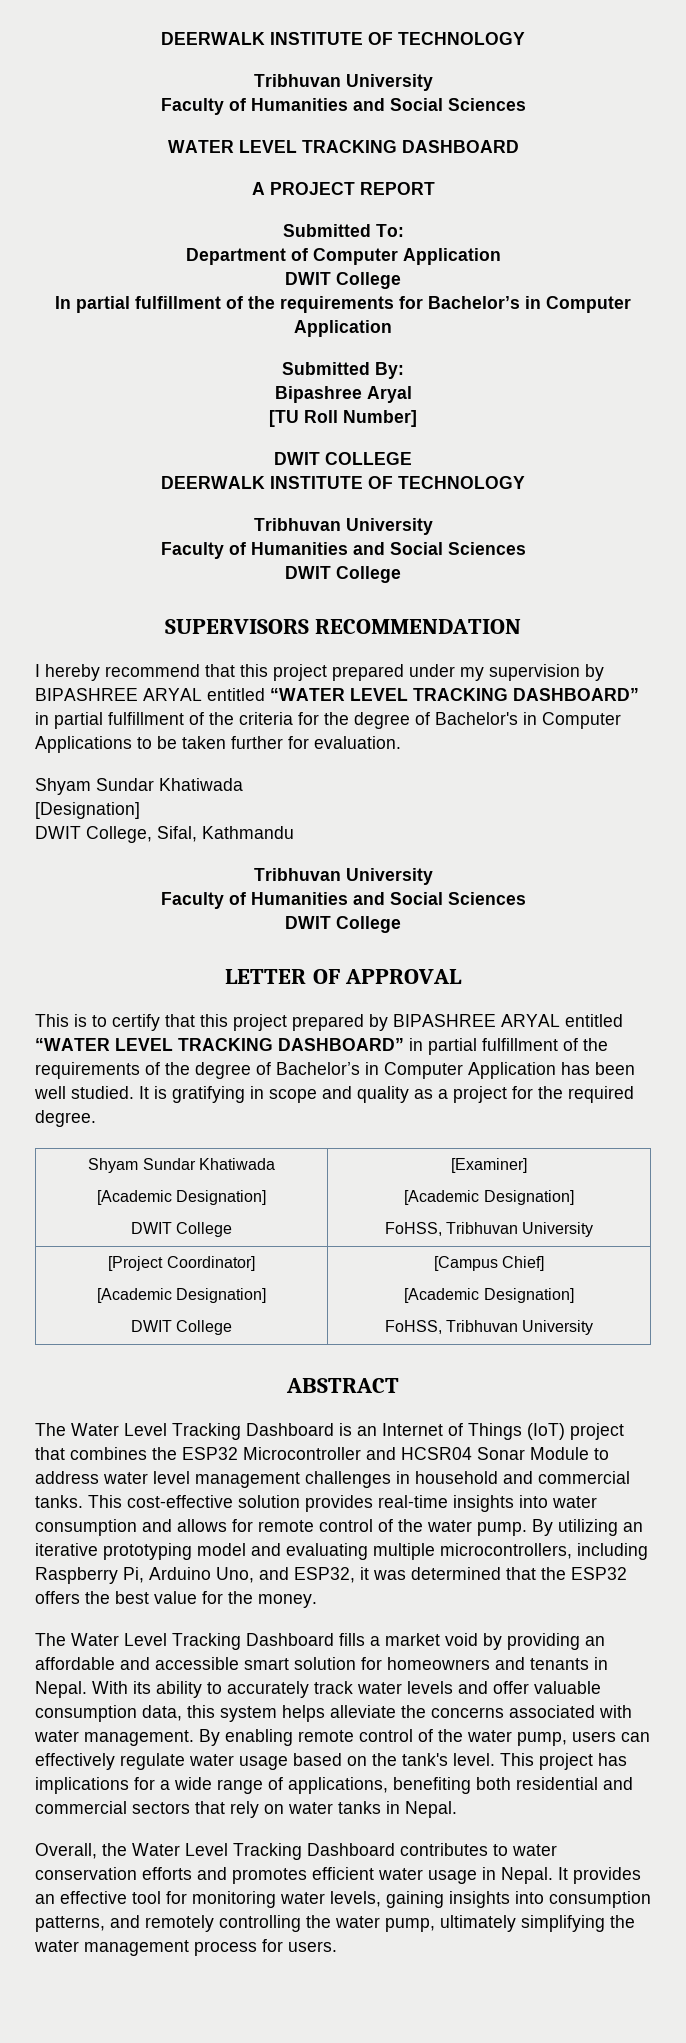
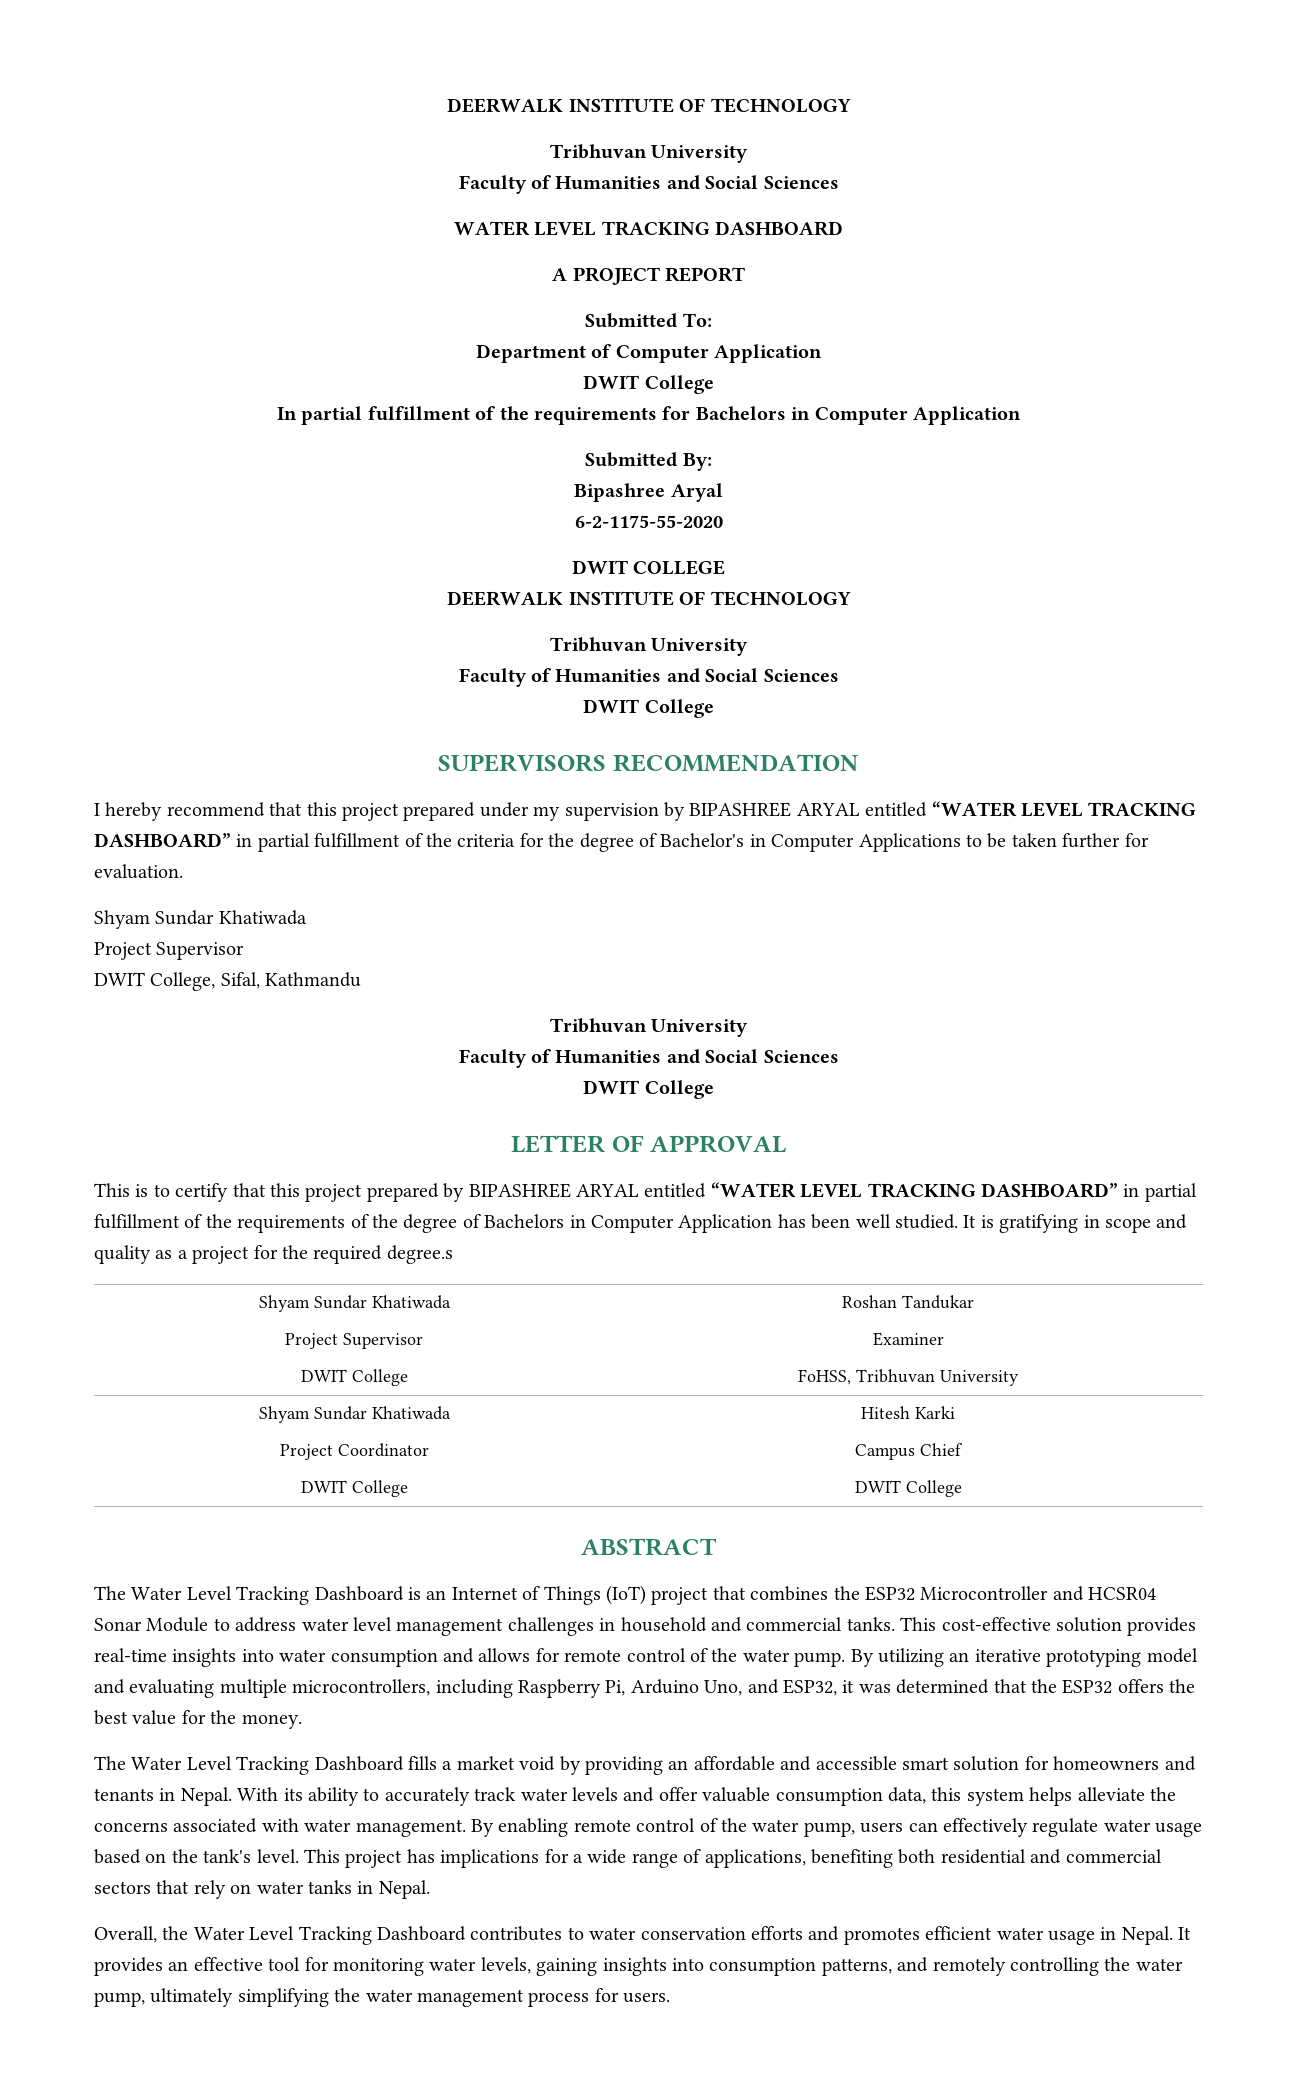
[428,296,520,309] Bachelor’s -> [695,406,786,420] Bachelors
[269,410,417,427] [TU Roll Number] -> [574,515,723,528] 6-2-1175-55-2020
[35,802,140,819] [Designation] -> [94,942,245,960] Project Supervisor
[276,1062,360,1075] Bachelor’s -> [484,1214,565,1228] Bachelors
[35,1110,96,1127] [88,1158,275,1173] [96,1190,267,1205] [130,1222,233,1237] [451,1158,527,1173] [404,1190,574,1205] [384,1222,594,1237] [108,1256,255,1271] [96,1288,267,1303] [130,1320,233,1335] [433,1256,545,1271] [404,1288,574,1303] [384,1320,594,1335] degree. // Shyam Sundar Khatiwada // [Academic Designation] // DWIT College | [Examiner] // [Academic Designation] // FoHSS, Tribhuvan University // [Project Coordinator] // [Academic Designation] // DWIT College | [Campus Chief] // [Academic Designation] // FoHSS, Tribhuvan University -> [386,1245,453,1264] [258,1295,451,1312] [285,1333,423,1349] [300,1369,408,1386] [842,1295,974,1309] [872,1332,944,1346] [798,1369,1019,1386] [258,1406,451,1423] [279,1443,429,1460] [300,1480,408,1497] [861,1406,955,1419] [855,1443,963,1460] [854,1480,962,1497] degree.s // Shyam Sundar Khatiwada // Project Supervisor // DWIT College | Roshan Tandukar // Examiner // FoHSS, Tribhuvan University // Shyam Sundar Khatiwada // Project Coordinator // DWIT College | Hitesh Karki // Campus Chief // DWIT College

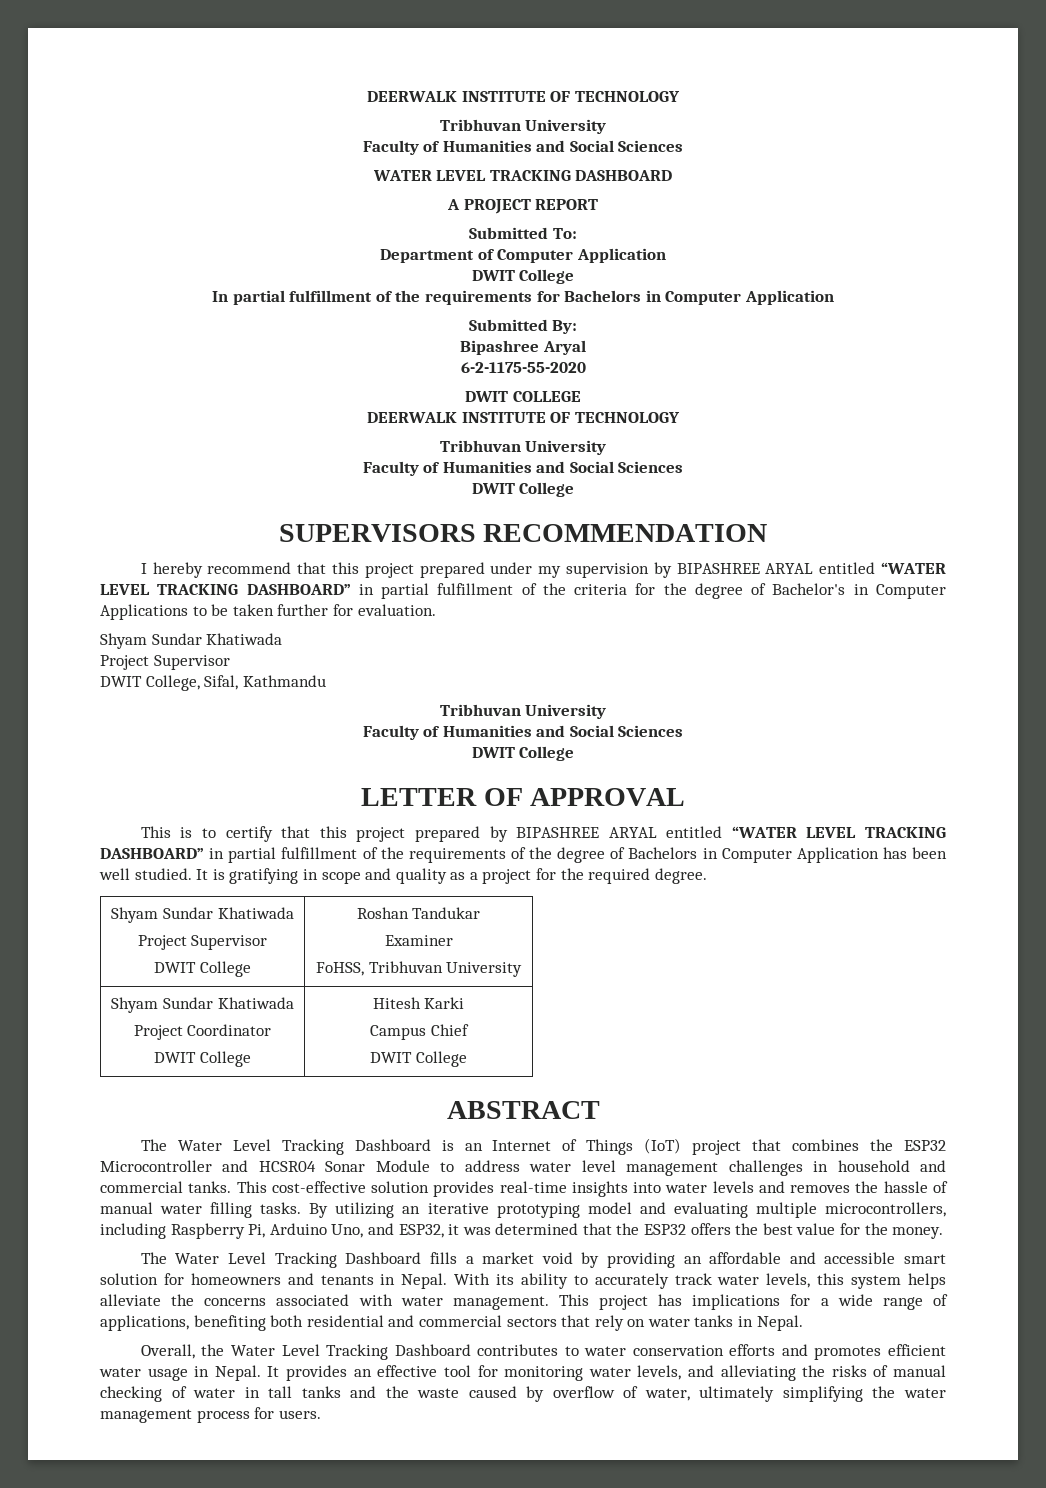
[386,1245,453,1264] degree.s -> [654,868,707,884] degree.
[330,1648,846,1667] consumption and allows for remote control of the water pump. -> [712,1181,948,1193] [100,1202,302,1218] levels and removes the hassle of manual water filling tasks.
[571,1787,926,1806] levels and offer valuable consumption data, -> [766,1273,811,1288] levels,
[471,1818,1203,1837] [94,1849,299,1864] By enabling remote control of the water pump, users can effectively regulate water usage based on the tank's level. -> (549, 1303) none
[536,1957,1183,1976] [94,1992,145,2007] gaining insights into consumption patterns, and remotely controlling the water pump, -> [687,1365,946,1381] [100,1386,690,1402] and alleviating the risks of manual checking of water in tall tanks and the waste caused by overflow of water,

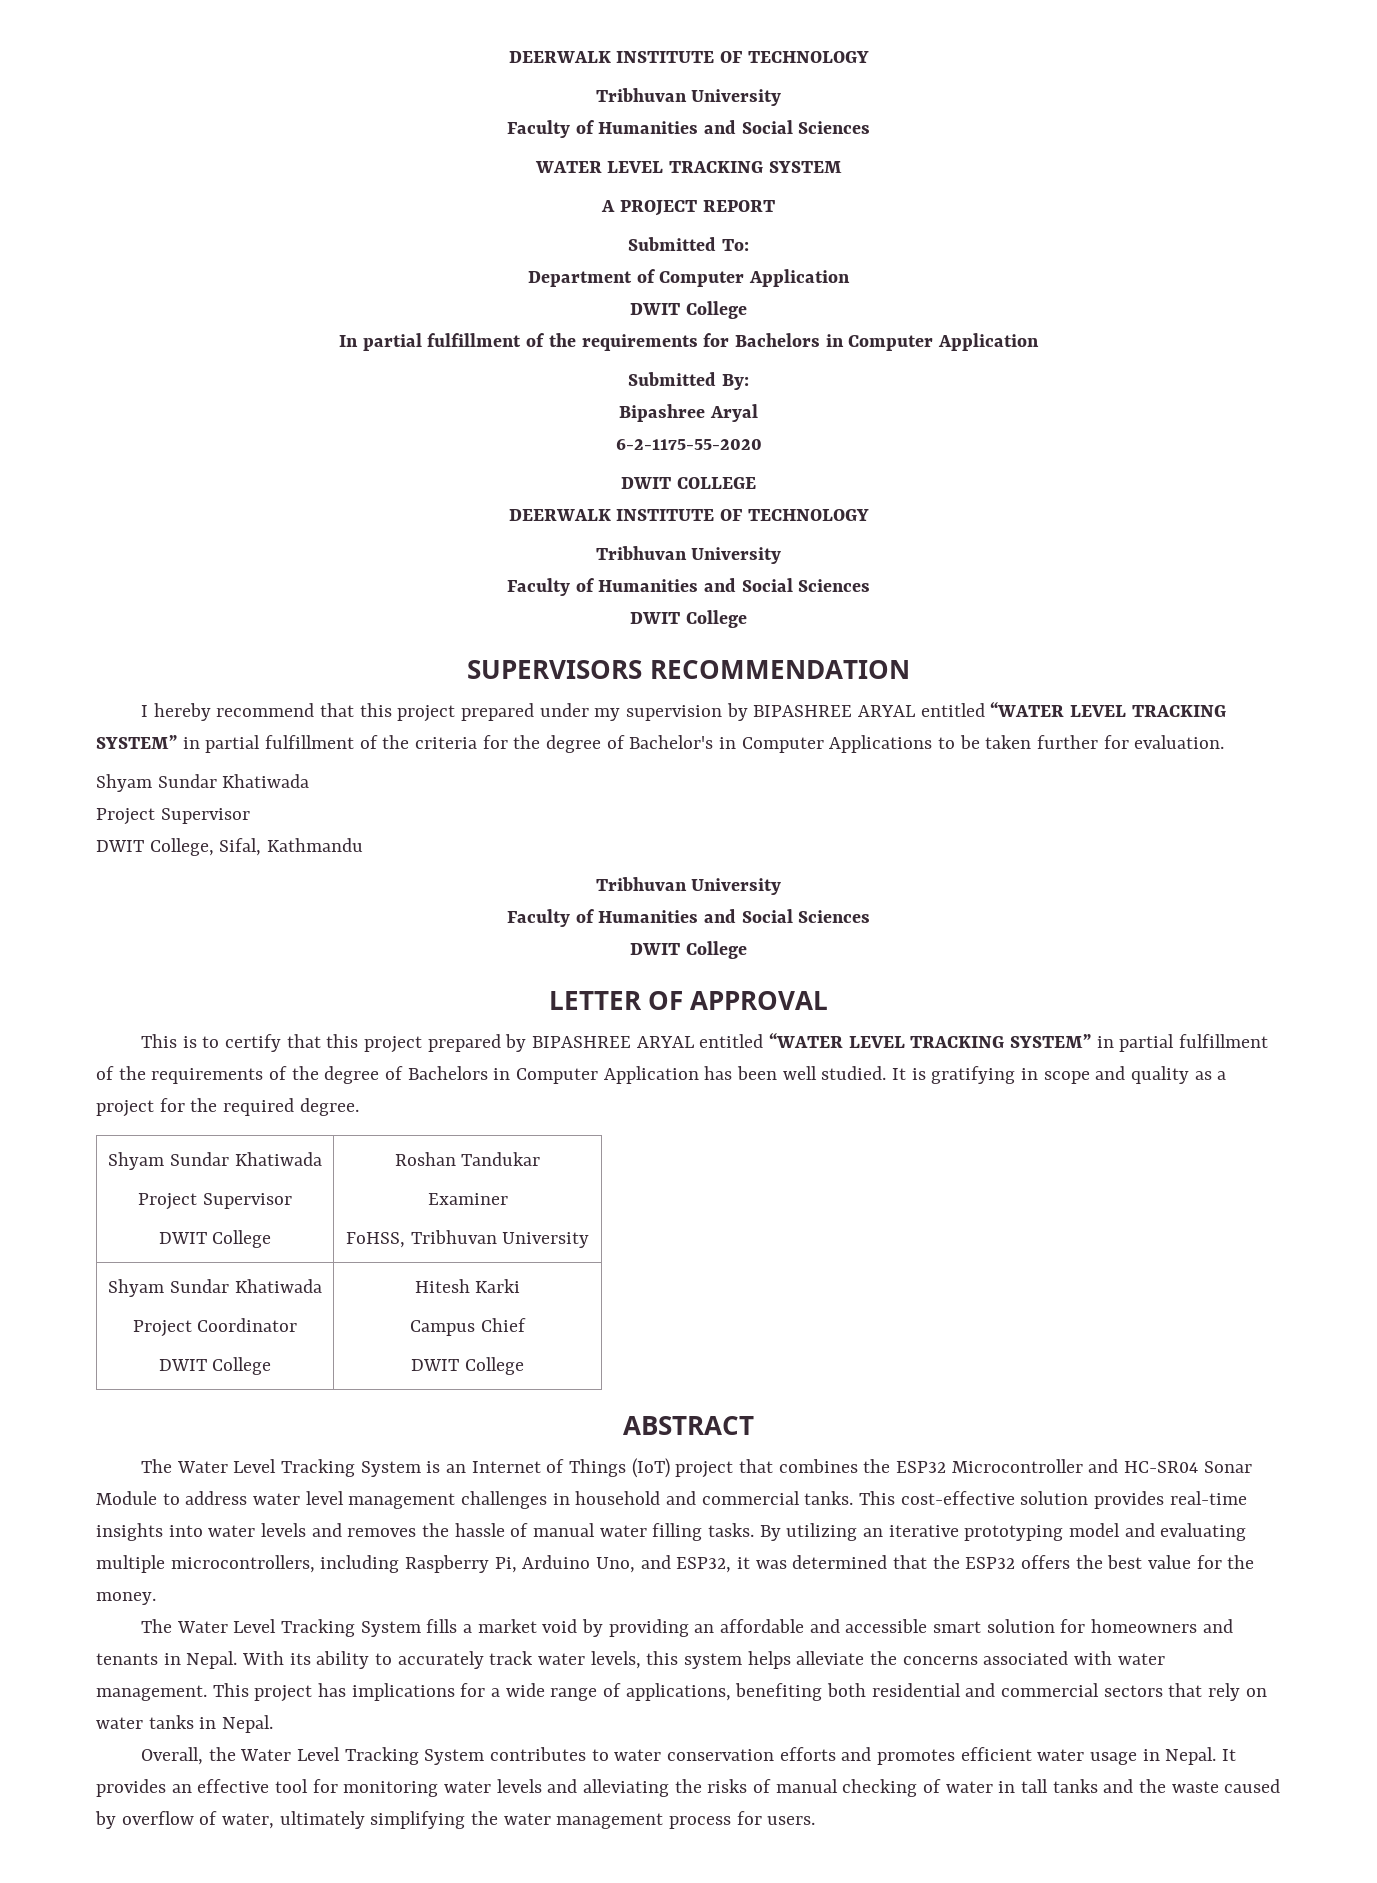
[575,170,673,181] DASHBOARD -> [768,161,842,173] SYSTEM
[246,584,351,595] DASHBOARD” -> [96,735,177,749] SYSTEM”
[100,848,204,859] DASHBOARD” -> [1009,1034,1091,1048] SYSTEM”
[354,1139,431,1151] Dashboard -> [360,1461,421,1477] System
[258,1161,316,1172] HCSR04 -> [1123,1461,1198,1473] HC-SR04
[345,1252,422,1264] Dashboard -> [360,1621,421,1637] System
[394,1344,471,1356] Dashboard -> [424,1749,485,1765] System
[637,1365,682,1380] levels, -> [496,1779,542,1793] levels

